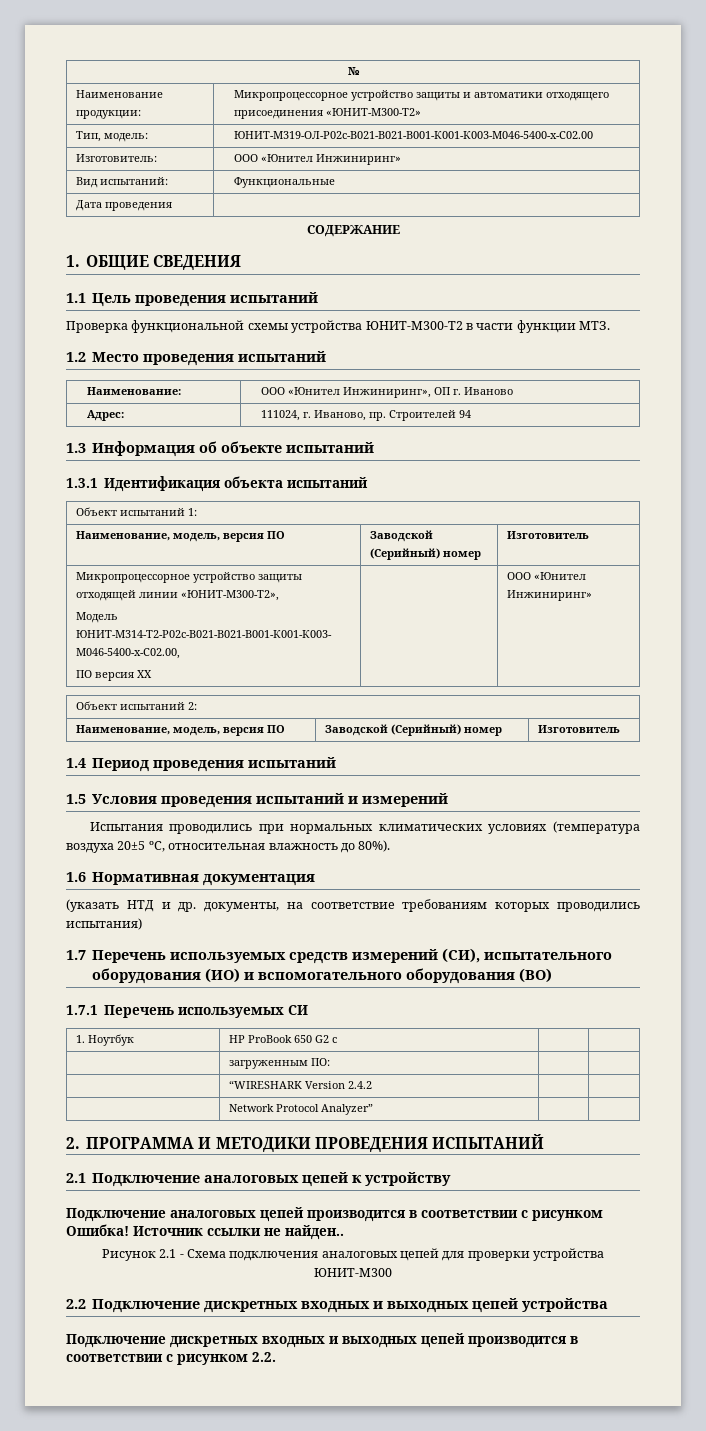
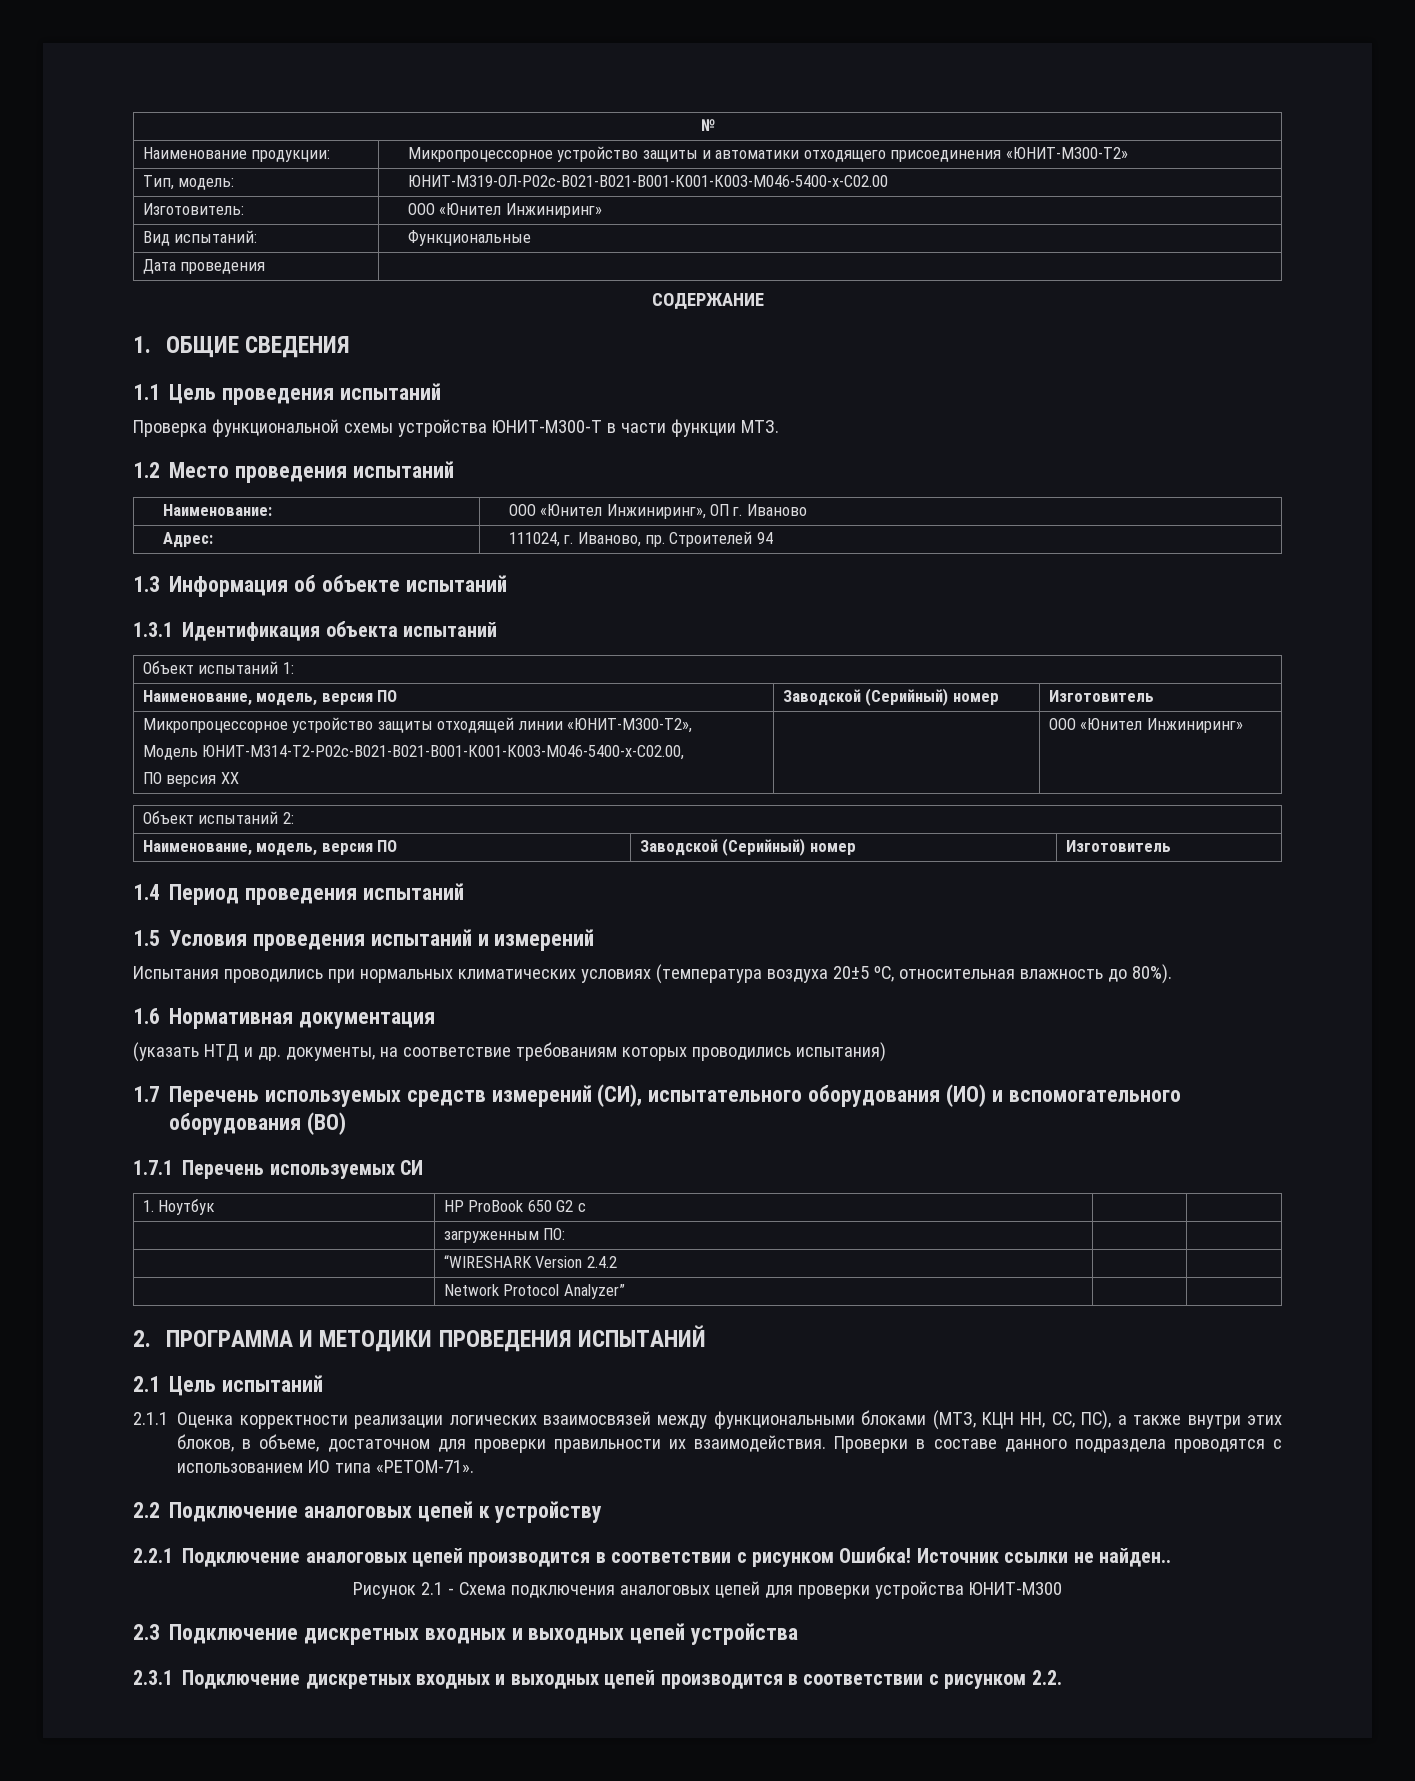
[365,321,463,330] ЮНИТ-М300-Т2 -> [491,420,602,433] ЮНИТ-М300-Т
(86, 1178) none -> [169,1375,324,1396] [133,1410,1282,1430] [177,1434,1282,1453] [177,1460,475,1473] [133,1502,160,1518] Цель испытаний // 2.1.1 Оценка корректности реализации логических взаимосвязей между функциональными блоками (МТЗ, КЦН НН, СС, ПС), а также внутри этих блоков, в объеме, достаточном для проверки правильности их взаимодействия. Проверки в составе данного подраздела проводятся с использованием ИО типа «РЕТОМ-71». // 2.2
(452, 1179) none -> [133,1548,173,1563] 2.2.1
[66,1299,86,1309] 2.2 -> [133,1624,160,1640] 2.3
(609, 1305) none -> [133,1670,173,1685] 2.3.1

